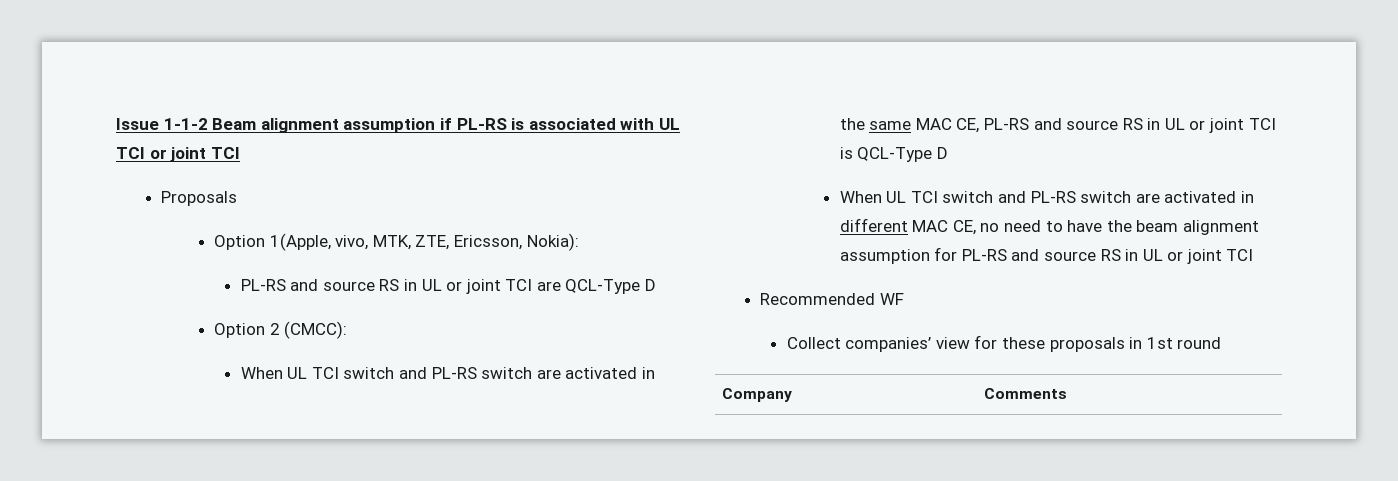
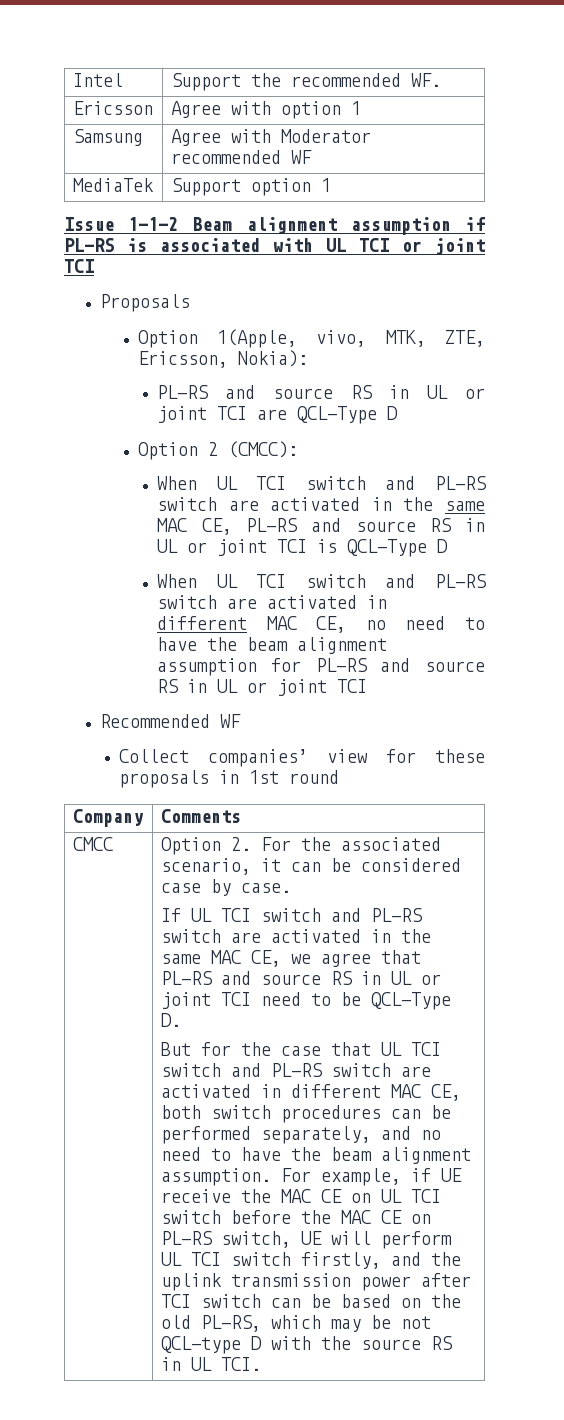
(116, 124) none -> [72,73,123,87] [170,73,441,91] [72,101,153,115] [170,101,361,119] [72,129,143,146] [170,129,371,146] [170,150,312,164] [72,178,154,192] [170,178,331,196] Intel | Support the recommended WF. // Ericsson | Agree with option 1 // Samsung | Agree with Moderator recommended WF // MediaTek | Support option 1 //
(1068, 393) none -> [72,837,113,851] [160,837,441,855] [160,858,461,875] [160,879,291,896] [160,908,423,922] [160,929,431,943] [160,950,421,967] [160,971,441,985] [160,992,451,1010] [160,1013,181,1027] [160,1042,441,1056] [160,1063,431,1077] [160,1084,461,1101] [160,1105,451,1123] [160,1126,441,1144] [160,1147,471,1164] [160,1168,462,1186] [160,1189,441,1203] [160,1210,431,1224] [160,1231,452,1249] [160,1252,461,1269] [160,1273,471,1291] [160,1294,461,1308] [160,1315,431,1332] [160,1336,453,1354] [160,1357,261,1371] // CMCC | Option 2. For the associated scenario, it can be considered case by case. // If UL TCI switch and PL-RS switch are activated in the same MAC CE, we agree that PL-RS and source RS in UL or joint TCI need to be QCL-Type D. // But for the case that UL TCI switch and PL-RS switch are activated in different MAC CE, both switch procedures can be performed separately, and no need to have the beam alignment assumption. For example, if UE receive the MAC CE on UL TCI switch before the MAC CE on PL-RS switch, UE will perform UL TCI switch firstly, and the uplink transmission power after TCI switch can be based on the old PL-RS, which may be not QCL-type D with the source RS in UL TCI.

